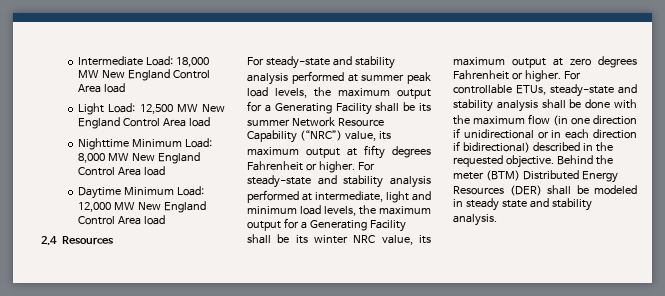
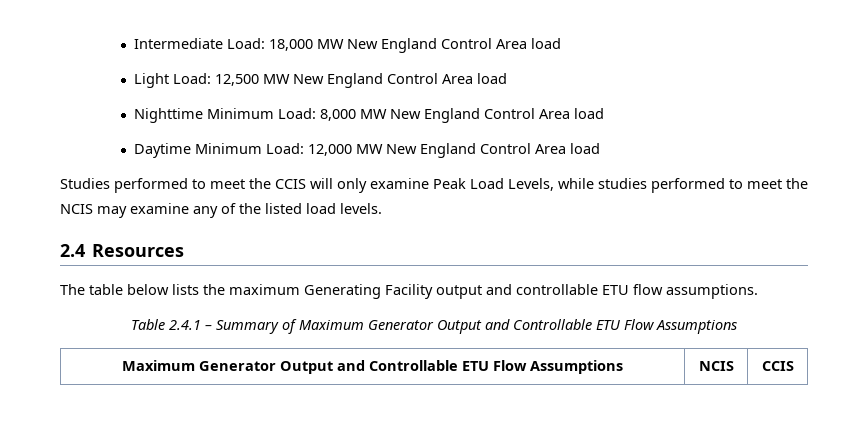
[41,236,114,245] [247,56,395,69] [247,71,431,85] [247,87,431,99] [247,101,431,115] [247,117,384,127] [247,130,391,143] [247,145,431,159] [247,161,375,173] [247,175,431,188] [247,190,431,203] [247,205,431,216] [247,218,406,232] [247,234,431,245] [453,56,637,68] [453,70,581,82] [453,84,637,97] [453,99,637,112] [453,114,637,126] [453,128,637,139] [453,141,613,153] [453,155,613,168] [453,170,618,183] [453,185,637,196] [453,198,592,211] [453,214,497,226] 2.4 Resources // For steady-state and stability analysis performed at summer peak load levels, the maximum output for a Generating Facility shall be its summer Network Resource Capability (“NRC”) value, its maximum output at fifty degrees Fahrenheit or higher. For steady-state and stability analysis performed at intermediate, light and minimum load levels, the maximum output for a Generating Facility shall be its winter NRC value, its maximum output at zero degrees Fahrenheit or higher. For controllable ETUs, steady-state and stability analysis shall be done with the maximum flow (in one direction if unidirectional or in each direction if bidirectional) described in the requested objective. Behind the meter (BTM) Distributed Energy Resources (DER) shall be modeled in steady state and stability analysis. -> [60,178,808,193] [60,203,382,218] [60,244,185,257] [60,284,758,299] [131,319,737,334] [122,360,623,374] [698,361,734,371] [761,361,794,371] Studies performed to meet the CCIS will only examine Peak Load Levels, while studies performed to meet the NCIS may examine any of the listed load levels. // 2.4 Resources // The table below lists the maximum Generating Facility output and controllable ETU flow assumptions. // Table 2.4.1 – Summary of Maximum Generator Output and Controllable ETU Flow Assumptions // Maximum Generator Output and Controllable ETU Flow Assumptions | NCIS | CCIS

